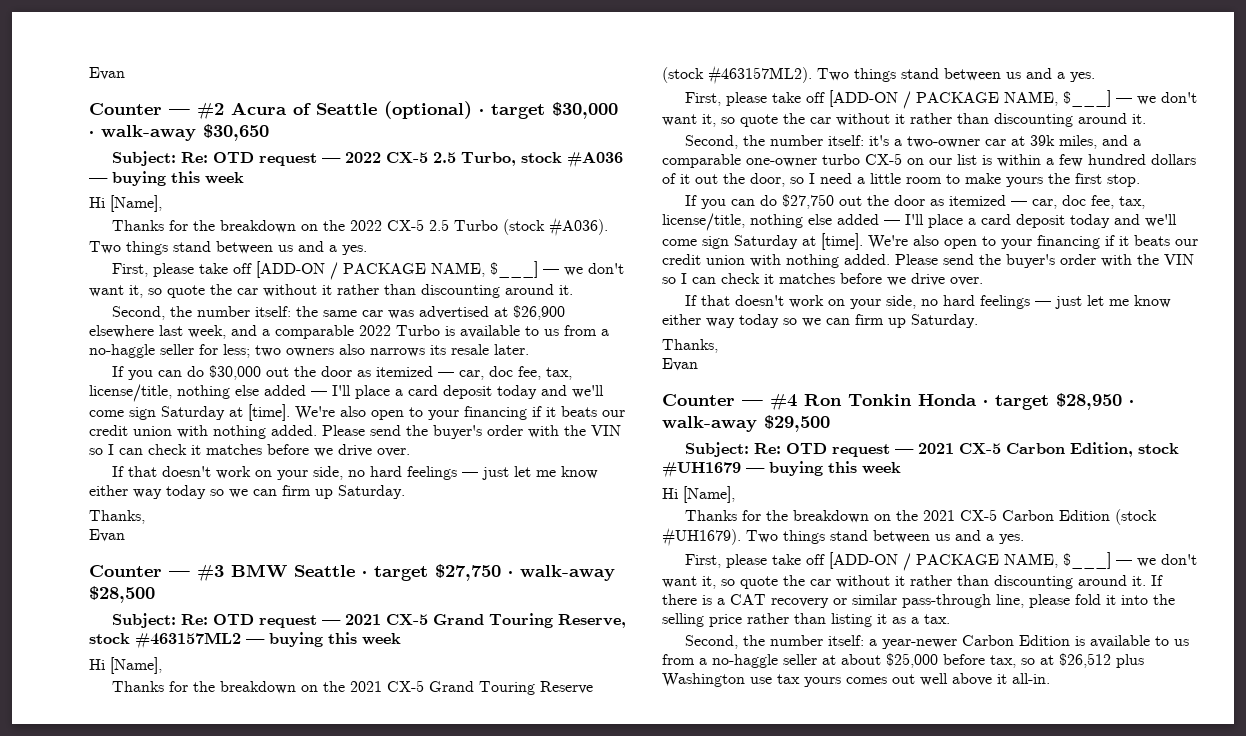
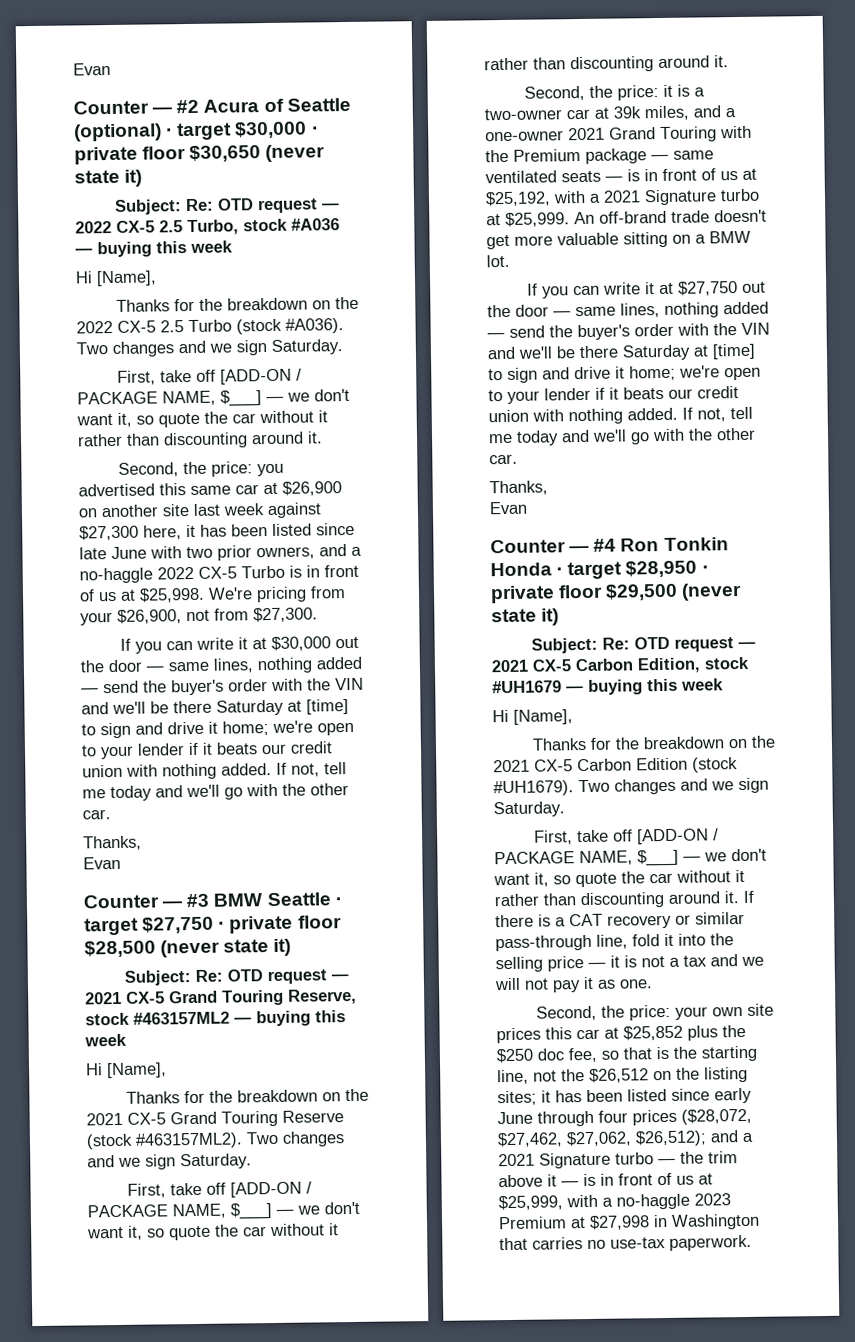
[101,125,196,141] walk-away -> [74,146,187,165] private floor
(269, 132) none -> [265,144,326,163] [74,169,143,187] (never state it)
[126,241,367,255] [112,263,195,277] things stand between us and a yes. // First, please -> [112,339,343,357] [116,370,156,385] changes and we sign Saturday. // First,
[197,305,566,320] [89,325,609,339] [89,344,529,358] [112,366,205,380] number itself: the same car was advertised at $26,900 elsewhere last week, and a comparable 2022 Turbo is available to us from a no-haggle seller for less; two owners also narrows its resale later. // If you can do -> [210,461,284,477] [78,481,342,497] [78,502,322,519] [79,522,355,541] [79,544,362,561] [79,564,359,584] [79,586,346,603] [80,607,318,626] [119,637,267,654] price: you advertised this same car at $26,900 on another site last week against $27,300 here, it has been listed since late June with two prior owners, and a no-haggle 2022 CX-5 Turbo is in front of us at $25,998. We're pricing from your $26,900, not from $27,300. // If you can write it at
[357,366,573,380] [89,384,604,402] [89,404,625,421] [89,425,621,439] [89,444,410,457] [112,466,599,480] [89,485,405,499] as itemized — car, doc fee, tax, license/title, nothing else added — I'll place a card deposit today and we'll come sign Saturday at [time]. We're also open to your financing if it beats our credit union with nothing added. Please send the buyer's order with the VIN so I can check it matches before we drive over. // If that doesn't work on your side, no hard feelings — just let me know either way today so we can firm up Saturday. -> [146,656,362,674] [81,677,364,696] [81,699,349,716] [81,720,354,739] [81,741,333,760] [82,762,347,780] [82,783,349,802] [82,809,111,820] — same lines, nothing added — send the buyer's order with the VIN and we'll be there Saturday at [time] to sign and drive it home; we're open to your lender if it beats our credit union with nothing added. If not, tell me today and we'll go with the other car.
[520,565,615,581] walk-away -> [229,915,342,934] private floor
(155, 594) none -> [160,938,292,958] (never state it)
[854,68,1095,82] [685,92,768,106] things stand between us and a yes. // First, please -> [282,1131,345,1147] [87,1153,252,1170] [126,1183,166,1198] changes and we sign Saturday. // First,
[770,135,890,146] number itself: it's -> [616,84,690,101] price: it is
[662,153,1196,168] [662,173,1140,187] [685,195,778,209] comparable one-owner turbo CX-5 on our list is within a few hundred dollars of it out the door, so I need a little room to make yours the first stop. // If you can do -> [485,125,752,142] [485,148,714,164] [485,168,757,184] [485,188,760,207] [486,209,767,227] [486,230,751,250] [486,254,510,268] [526,282,674,299] one-owner 2021 Grand Touring with the Premium package — same ventilated seats — is in front of us at $25,192, with a 2021 Signature turbo at $25,999. An off-brand trade doesn't get more valuable sitting on a BMW lot. // If you can write it at
[930,195,1146,209] [662,213,1177,231] [662,233,1198,250] [662,254,1194,268] [662,273,983,286] [685,295,1172,309] [662,314,978,328] as itemized — car, doc fee, tax, license/title, nothing else added — I'll place a card deposit today and we'll come sign Saturday at [time]. We're also open to your financing if it beats our credit union with nothing added. Please send the buyer's order with the VIN so I can check it matches before we drive over. // If that doesn't work on your side, no hard feelings — just let me know either way today so we can firm up Saturday. -> [553,301,769,318] [487,322,770,341] [487,343,756,361] [488,365,761,383] [488,386,739,404] [488,406,753,425] [488,427,756,446] [489,453,518,465] — same lines, nothing added — send the buyer's order with the VIN and we'll be there Saturday at [time] to sign and drive it home; we're open to your lender if it beats our credit union with nothing added. If not, tell me today and we'll go with the other car.
[662,416,757,432] walk-away -> [490,584,604,604] private floor
(830, 423) none -> [681,582,743,601] [491,608,560,626] (never state it)
[783,530,1024,544] [685,554,768,568] things stand between us and a yes. // First, please -> [614,777,769,795] [493,801,565,818] [533,830,573,845] changes and we sign Saturday. // First,
[1029,594,1070,608] please -> (628, 941) none
[747,613,950,627] [685,635,1190,649] [662,653,1144,668] [662,673,1050,687] rather than listing it as a tax. // Second, the number itself: a year-newer Carbon Edition is available to us from a no-haggle seller at about $25,000 before tax, so at $26,512 plus Washington use tax yours comes out well above it all-in. -> [588,954,764,968] [494,976,653,993] [535,1003,774,1021] [496,1024,746,1044] [496,1045,757,1064] [497,1066,748,1085] [497,1087,752,1106] [497,1108,752,1127] [497,1130,754,1148] [498,1151,738,1169] [498,1172,713,1188] [498,1193,731,1211] [498,1213,760,1230] [499,1234,752,1251] — it is not a tax and we will not pay it as one. // Second, the price: your own site prices this car at $25,852 plus the $250 doc fee, so that is the starting line, not the $26,512 on the listing sites; it has been listed since early June through four prices ($28,072, $27,462, $27,062, $26,512); and a 2021 Signature turbo — the trim above it — is in front of us at $25,999, with a no-haggle 2023 Premium at $27,998 in Washington that carries no use-tax paperwork.

